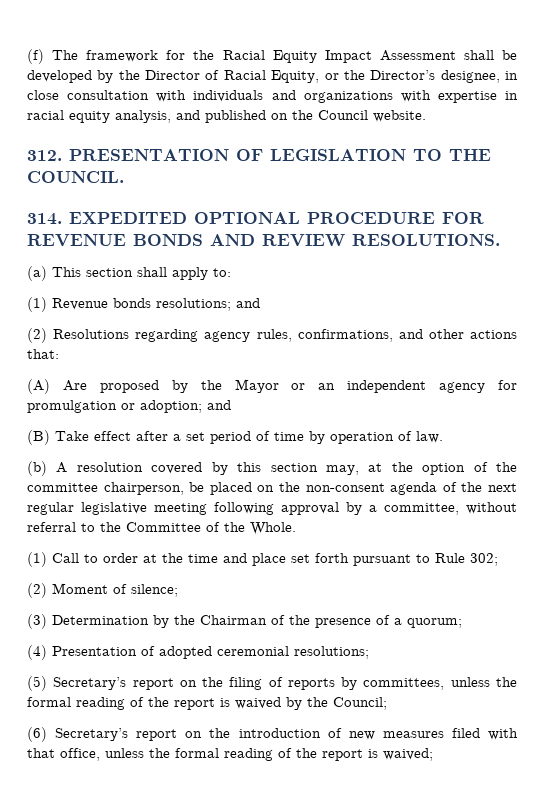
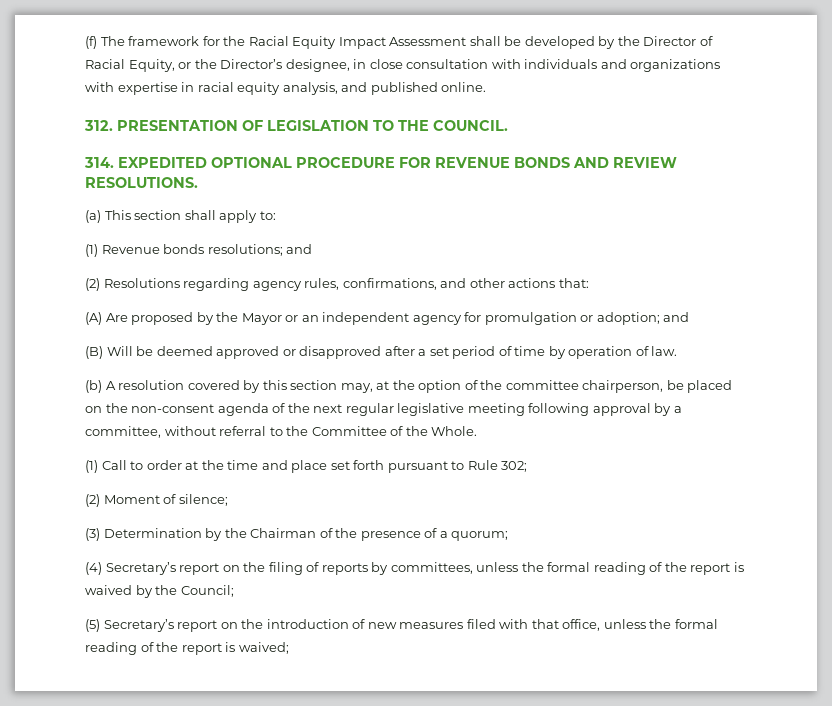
[271,110,426,122] on the Council website. -> [441,82,487,92] online.
[55,431,131,441] Take effect -> [106,346,382,359] Will be deemed approved or disapproved
[52,646,369,659] [27,676,47,691] Presentation of adopted ceremonial resolutions; // (5) -> (102, 568) none
[27,727,47,742] (6) -> [85,619,100,632] (5)

